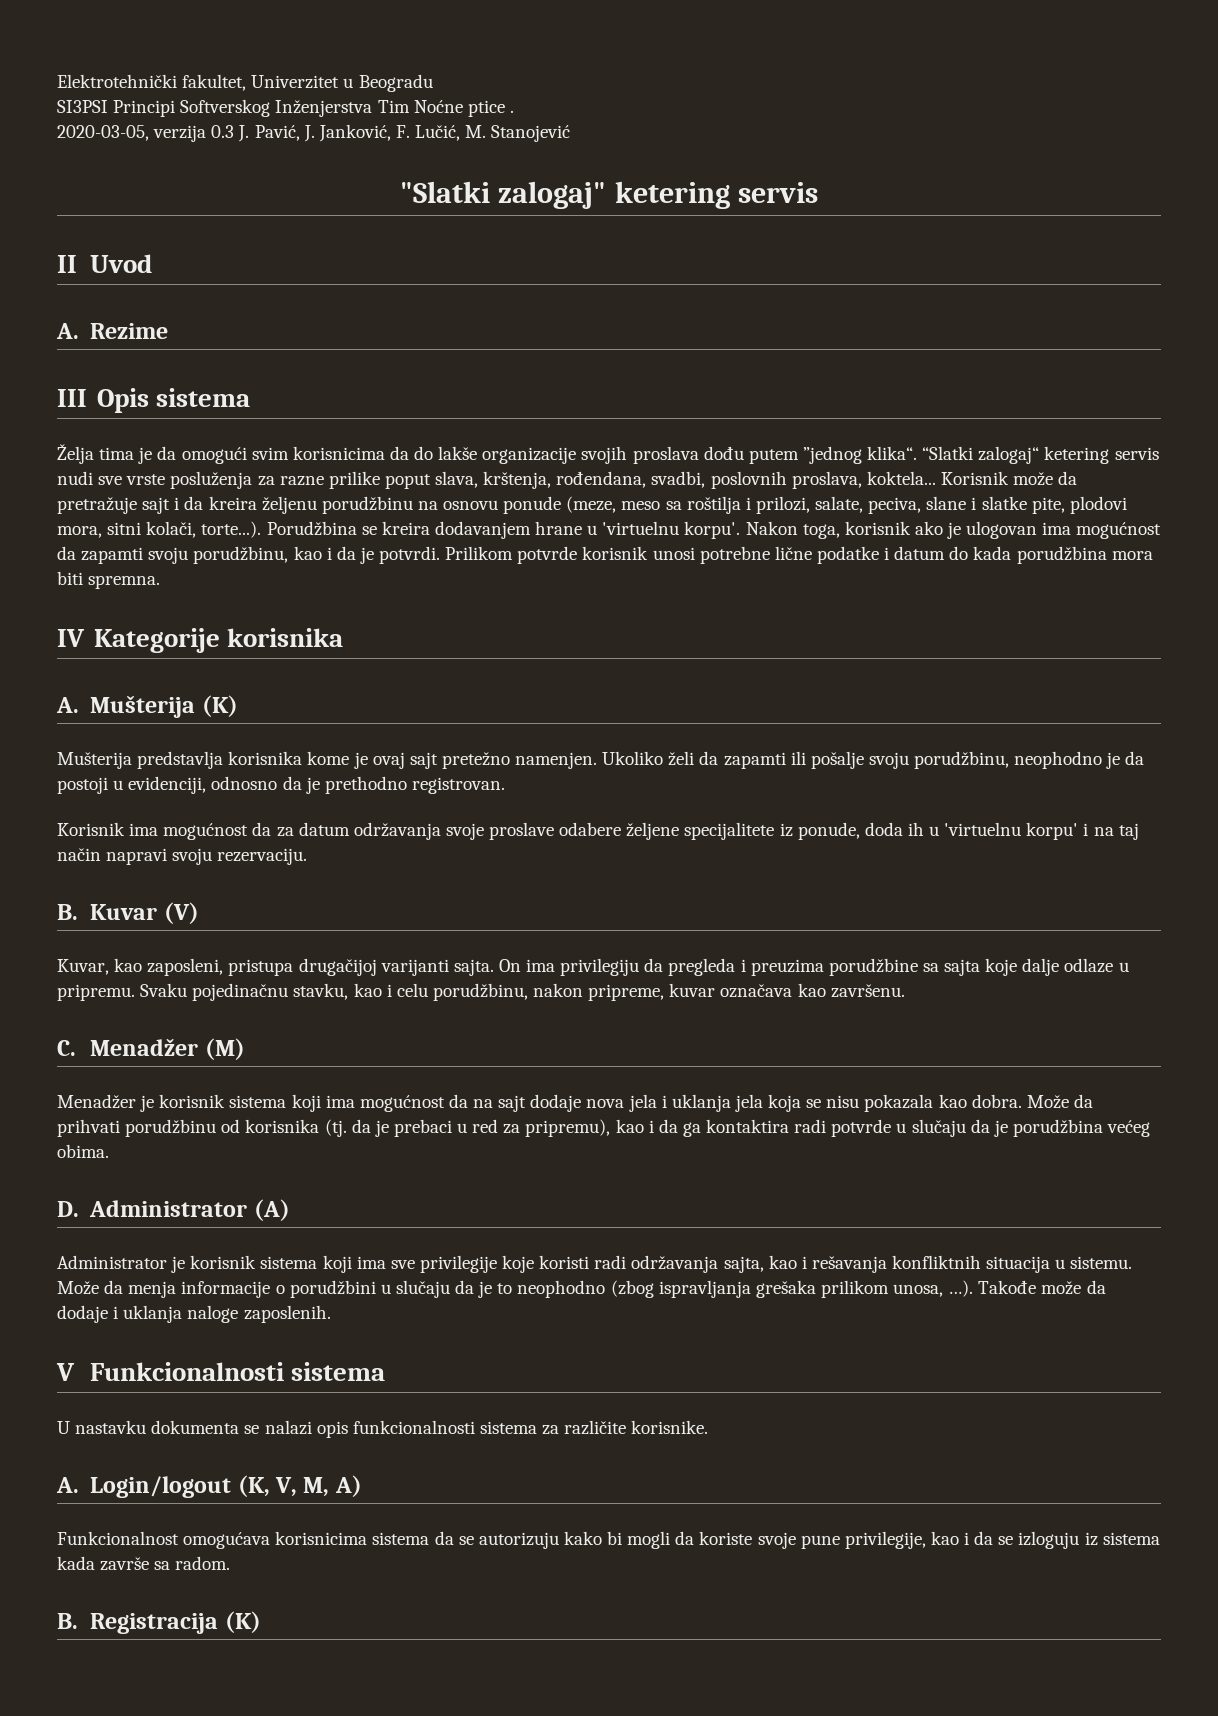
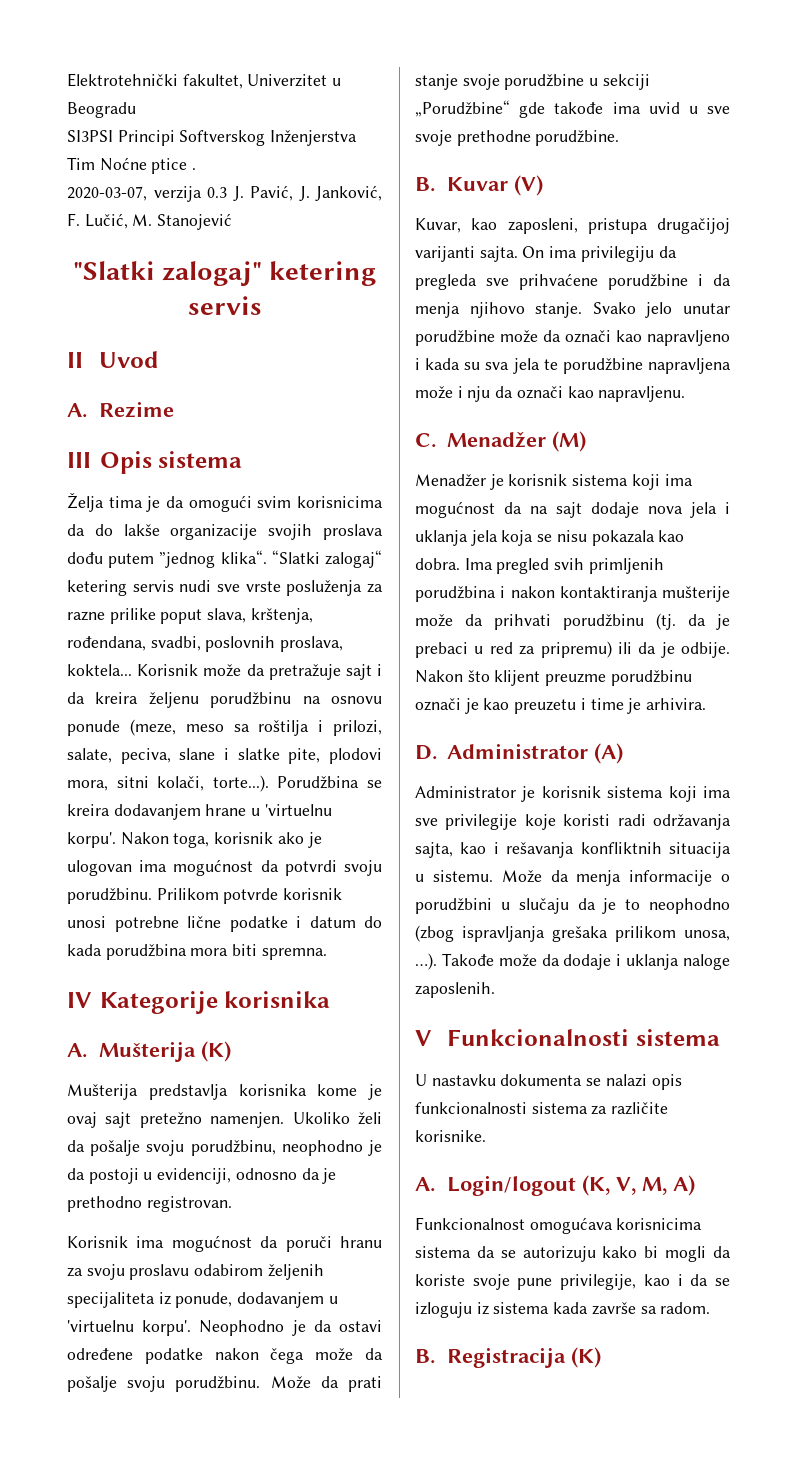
[57,125,149,141] 2020-03-05, -> [67,186,147,201] 2020-03-07,
[81,546,441,564] zapamti svoju porudžbinu, kao i da je potvrdi. -> [284,860,382,876] [67,888,152,904] potvrdi svoju porudžbinu.
[723,751,806,769] zapamti ili -> (85, 1146) none
[276,822,1139,840] [57,848,308,865] za datum održavanja svoje proslave odabere željene specijalitete iz ponude, doda ih u 'virtuelnu korpu' i na taj način napravi svoju rezervaciju. -> [285,1236,382,1252] [67,1264,324,1280] [67,1292,338,1308] [67,1320,382,1336] [67,1348,384,1364] [67,1376,382,1392] [415,74,650,90] [415,100,730,118] [415,130,620,146] poruči hranu za svoju proslavu odabirom željenih specijaliteta iz ponude, dodavanjem u 'virtuelnu korpu'. Neophodno je da ostavi određene podatke nakon čega može da pošalje svoju porudžbinu. Može da prati stanje svoje porudžbine u sekciji „Porudžbine“ gde takođe ima uvid u sve svoje prethodne porudžbine.
[740,958,1129,976] [57,983,905,1001] i preuzima porudžbine sa sajta koje dalje odlaze u pripremu. Svaku pojedinačnu stavku, kao i celu porudžbinu, nakon pripreme, kuvar označava kao završenu. -> [486,273,731,290] [415,302,730,318] [415,330,730,346] [415,358,731,374] [415,386,686,402] sve prihvaćene porudžbine i da menja njihovo stanje. Svako jelo unutar porudžbine može da označi kao napravljeno i kada su sva jela te porudžbine napravljena može i nju da označi kao napravljenu.
[1026,1095,1069,1109] Može -> [464,558,664,574] [415,586,730,602] [415,614,453,627] Ima pregled svih primljenih porudžbina i nakon kontaktiranja mušterije može
[221,1119,320,1133] od korisnika -> (644, 622) none
[525,1119,1151,1137] [57,1144,109,1158] pripremu), kao i da ga kontaktira radi potvrde u slučaju da je porudžbina većeg obima. -> [540,641,730,658] [415,670,692,686] [415,698,707,714] pripremu) ili da je odbije. Nakon što klijent preuzme porudžbinu označi je kao preuzetu i time je arhivira.

